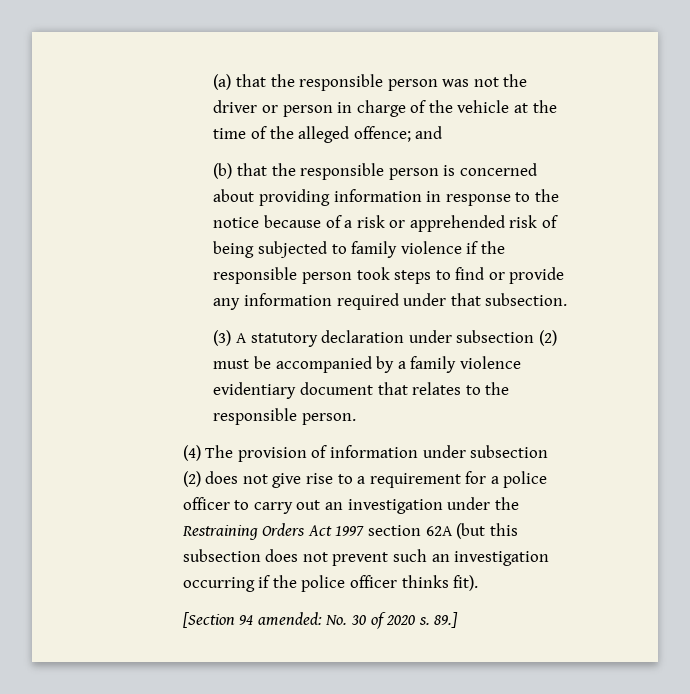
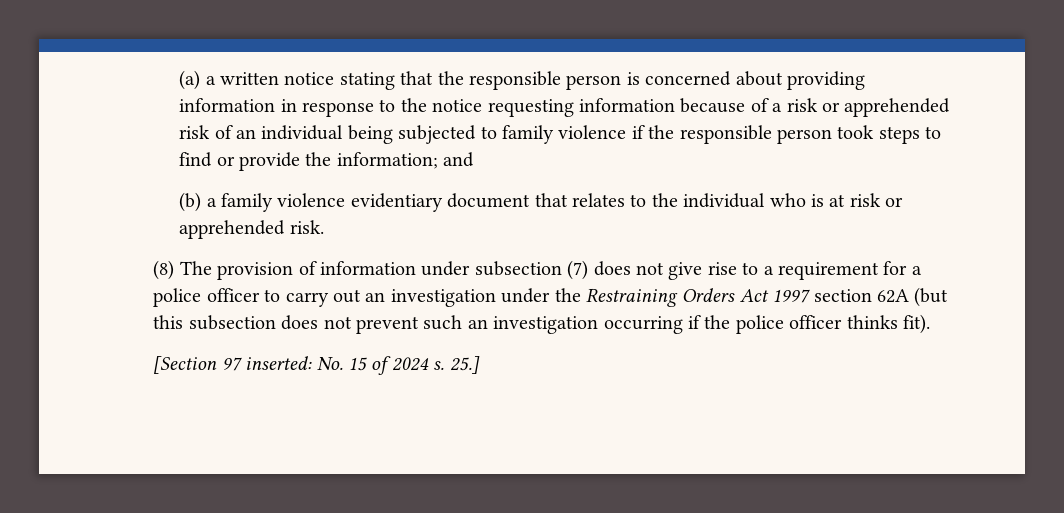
[235,74,528,91] [213,100,557,117] [213,126,443,143] [213,163,233,179] that the responsible person was not the driver or person in charge of the vehicle at the time of the alleged offence; and // (b) -> [205,72,395,90] a written notice stating
(260, 222) none -> [487,98,675,117] requesting information
(559, 221) none -> [235,125,344,140] an individual
[213,293,568,310] [213,330,557,347] [213,356,395,373] any information required under that subsection. // (3) A statutory declaration under subsection (2) must be accompanied by -> [305,152,475,169] [179,192,202,212] the information; and // (b)
[213,408,356,425] [182,445,201,461] responsible person. // (4) -> [683,193,904,208] [179,220,324,239] [153,260,175,280] individual who is at risk or apprehended risk. // (8)
[182,471,201,487] (2) -> [567,260,589,280] (7)
[239,612,459,629] 94 amended: No. 30 of 2020 s. 89.] -> [221,356,480,375] 97 inserted: No. 15 of 2024 s. 25.]

